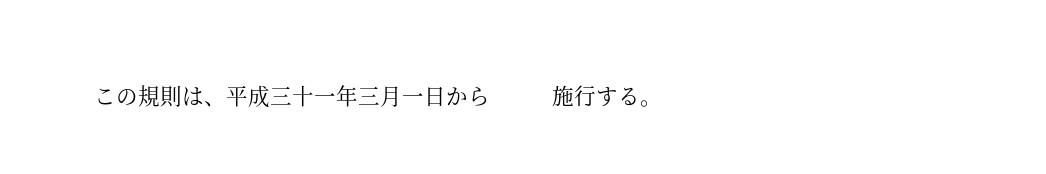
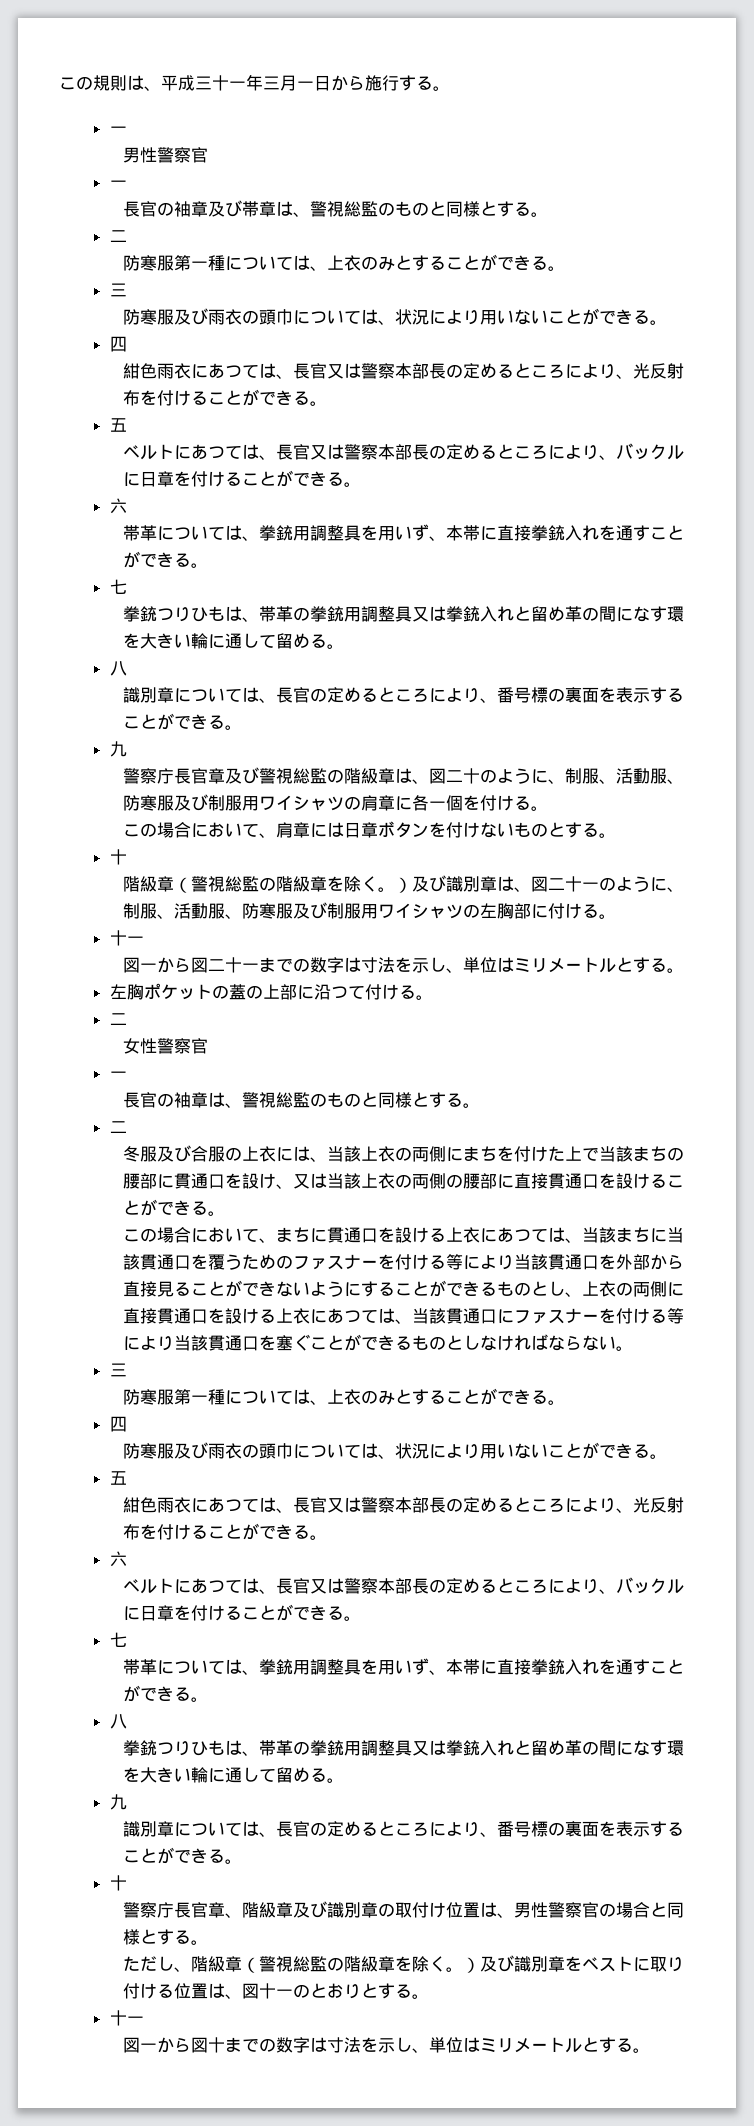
(662, 103) none -> [109,126,127,134] [122,147,208,163] [109,180,127,188] [122,200,548,217] [109,230,127,242] [122,254,565,271] [109,283,127,297] [122,308,667,325] [109,336,127,352] [122,363,684,379] [122,389,327,406] [109,418,127,432] [122,443,684,460] [122,470,361,487] [109,498,127,514] [122,524,684,541] [122,551,208,568] [109,579,127,594] [122,606,684,622] [122,633,344,649] [109,660,127,676] [122,687,684,703] [122,713,242,730] [109,741,127,757] [122,767,684,784] [122,794,548,811] [122,821,616,838] [109,849,127,865] [122,875,684,893] [122,902,616,919] [109,930,144,946] [122,957,684,973] [109,983,433,1000] [109,1013,127,1025] [122,1038,208,1054] [109,1071,127,1079] [122,1092,480,1108] [109,1121,127,1133] [122,1145,684,1162] [122,1173,684,1189] [122,1199,225,1216] [122,1227,684,1243] [122,1254,684,1270] [122,1280,684,1297] [122,1308,684,1324] [122,1334,633,1351] [109,1363,127,1377] [122,1388,565,1405] [109,1416,127,1432] [122,1442,667,1459] [109,1471,127,1485] [122,1497,684,1513] [122,1523,327,1540] [109,1551,127,1567] [122,1577,684,1594] [122,1604,361,1621] [109,1632,127,1647] [122,1658,684,1675] [122,1685,208,1702] [109,1713,127,1729] [122,1740,684,1756] [122,1767,344,1783] [109,1794,127,1810] [122,1821,684,1837] [122,1847,242,1864] [109,1875,127,1891] [122,1901,684,1918] [122,1929,208,1945] [122,1955,684,1973] [122,1983,429,1999] [109,2010,144,2026] [122,2037,650,2053] // 一 // 男性警察官 // 一 // 長官の袖章及び帯章は、警視総監のものと同様とする。 // 二 // 防寒服第一種については、上衣のみとすることができる。 // 三 // 防寒服及び雨衣の頭巾については、状況により用いないことができる。 // 四 // 紺色雨衣にあつては、長官又は警察本部長の定めるところにより、光反射布を付けることができる。 // 五 // ベルトにあつては、長官又は警察本部長の定めるところにより、バックルに日章を付けることができる。 // 六 // 帯革については、拳銃用調整具を用いず、本帯に直接拳銃入れを通すことができる。 // 七 // 拳銃つりひもは、帯革の拳銃用調整具又は拳銃入れと留め革の間になす環を大きい輪に通して留める。 // 八 // 識別章については、長官の定めるところにより、番号標の裏面を表示することができる。 // 九 // 警察庁長官章及び警視総監の階級章は、図二十のように、制服、活動服、防寒服及び制服用ワイシャツの肩章に各一個を付ける。 // この場合において、肩章には日章ボタンを付けないものとする。 // 十 // 階級章（警視総監の階級章を除く。）及び識別章は、図二十一のように、制服、活動服、防寒服及び制服用ワイシャツの左胸部に付ける。 // 十一 // 図一から図二十一までの数字は寸法を示し、単位はミリメートルとする。 // 左胸ポケットの蓋の上部に沿つて付ける。 // 二 // 女性警察官 // 一 // 長官の袖章は、警視総監のものと同様とする。 // 二 // 冬服及び合服の上衣には、当該上衣の両側にまちを付けた上で当該まちの腰部に貫通口を設け、又は当該上衣の両側の腰部に直接貫通口を設けることができる。 // この場合において、まちに貫通口を設ける上衣にあつては、当該まちに当該貫通口を覆うためのファスナーを付ける等により当該貫通口を外部から直接見ることができないようにすることができるものとし、上衣の両側に直接貫通口を設ける上衣にあつては、当該貫通口にファスナーを付ける等により当該貫通口を塞ぐことができるものとしなければならない。 // 三 // 防寒服第一種については、上衣のみとすることができる。 // 四 // 防寒服及び雨衣の頭巾については、状況により用いないことができる。 // 五 // 紺色雨衣にあつては、長官又は警察本部長の定めるところにより、光反射布を付けることができる。 // 六 // ベルトにあつては、長官又は警察本部長の定めるところにより、バックルに日章を付けることができる。 // 七 // 帯革については、拳銃用調整具を用いず、本帯に直接拳銃入れを通すことができる。 // 八 // 拳銃つりひもは、帯革の拳銃用調整具又は拳銃入れと留め革の間になす環を大きい輪に通して留める。 // 九 // 識別章については、長官の定めるところにより、番号標の裏面を表示することができる。 // 十 // 警察庁長官章、階級章及び識別章の取付け位置は、男性警察官の場合と同様とする。 // ただし、階級章（警視総監の階級章を除く。）及び識別章をベストに取り付ける位置は、図十一のとおりとする。 // 十一 // 図一から図十までの数字は寸法を示し、単位はミリメートルとする。

